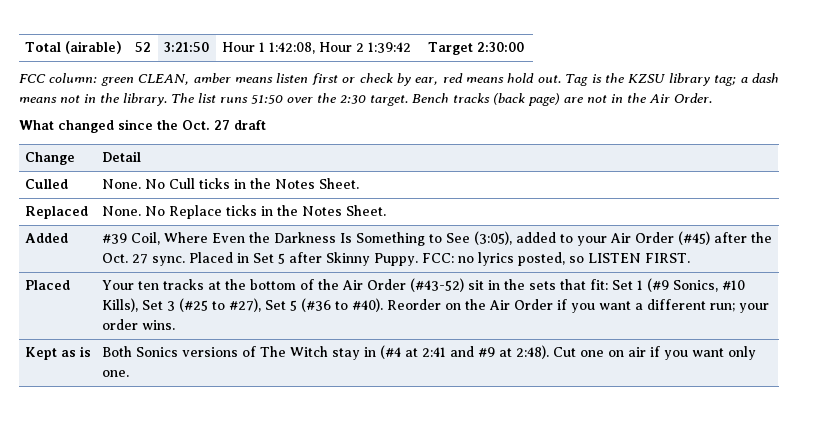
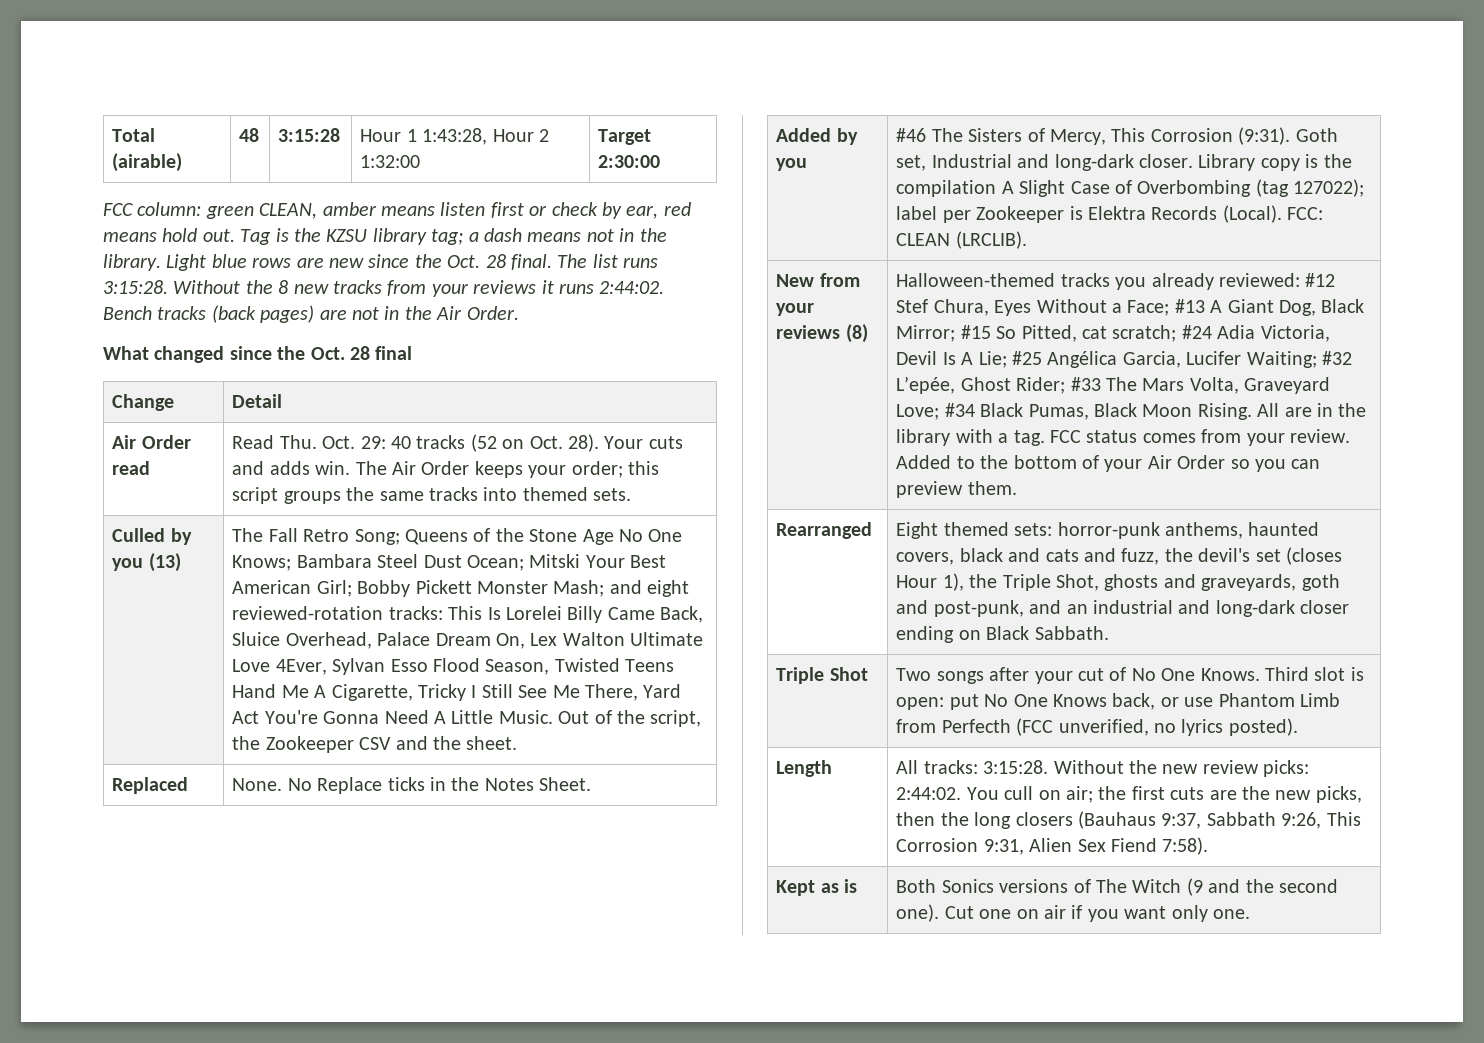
[134,42,151,52] [163,42,209,52] 52 | 3:21:50 -> [239,128,260,142] [278,128,341,142] 48 | 3:15:28
[268,42,315,54] 1:42:08, -> [422,128,488,145] 1:43:28,
[367,42,411,53] 1:39:42 -> [360,155,421,168] 1:32:00
[171,93,408,106] The list runs 51:50 over the 2:30 target. -> [166,254,659,271] [103,280,665,297] Light blue rows are new since the Oct. 28 final. The list runs 3:15:28. Without the 8 new tracks from your reviews it runs 2:44:02.
[528,93,560,106] page) -> [260,305,315,323] pages)
[214,120,266,130] 27 draft -> [350,346,413,360] 28 final
[24,179,68,189] [101,178,359,189] Culled | None. No Cull ticks in the Notes Sheet. -> [112,435,191,449] [112,461,151,475] [232,434,683,452] [232,461,659,478] [232,487,632,504] [112,528,192,545] [112,553,181,572] [232,528,683,545] [232,554,667,571] [232,580,690,597] [232,606,704,623] [232,632,704,649] [232,658,675,675] [232,684,682,701] [232,710,702,727] [232,736,518,753] Air Order read | Read Thu. Oct. 29: 40 tracks (52 on Oct. 28). Your cuts and adds win. The Air Order keeps your order; this script groups the same tracks into themed sets. // Culled by you (13) | The Fall Retro Song; Queens of the Stone Age No One Knows; Bambara Steel Dust Ocean; Mitski Your Best American Girl; Bobby Pickett Monster Mash; and eight reviewed-rotation tracks: This Is Lorelei Billy Came Back, Sluice Overhead, Palace Dream On, Lex Walton Ultimate Love 4Ever, Sylvan Esso Flood Season, Twisted Teens Hand Me A Cigarette, Tricky I Still See Me There, Yard Act You're Gonna Need A Little Music. Out of the script, the Zookeeper CSV and the sheet.
[101,231,772,246] [101,252,690,266] [24,280,70,290] [101,278,745,292] [101,298,769,313] [101,319,175,330] | #39 Coil, Where Even the Darkness Is Something to See (3:05), added to your Air Order (#45) after the Oct. 27 sync. Placed in Set 5 after Skinny Puppy. FCC: no lyrics posted, so LISTEN FIRST. // Placed | Your ten tracks at the bottom of the Air Order (#43-52) sit in the sets that fit: Set 1 (#9 Sonics, #10 Kills), Set 3 (#25 to #27), Set 5 (#36 to #40). Reorder on the Air Order if you want a different run; your order wins. -> [836,128,858,145] [776,158,808,171] [896,127,1338,145] [896,154,1352,171] [896,179,1365,197] [896,205,1324,223] [896,231,1027,249] [776,273,860,287] [776,303,815,316] [776,324,868,343] [896,273,1336,290] [896,299,1365,316] [896,325,1330,342] [896,351,1352,368] [896,376,1331,394] [896,403,1367,420] [896,429,1350,446] [896,455,1321,472] [896,481,1017,498] [776,522,873,539] [896,522,1320,539] [896,547,1342,565] [896,573,1340,591] [896,600,1350,617] [896,626,1109,643] [776,667,868,684] [896,667,1364,684] [896,693,1340,710] [896,718,1298,736] [776,760,833,777] [896,760,1310,777] [896,786,1362,803] [896,811,1361,829] [896,837,1209,855] by you | #46 The Sisters of Mercy, This Corrosion (9:31). Goth set, Industrial and long-dark closer. Library copy is the compilation A Slight Case of Overbombing (tag 127022); label per Zookeeper is Elektra Records (Local). FCC: CLEAN (LRCLIB). // New from your reviews (8) | Halloween-themed tracks you already reviewed: #12 Stef Chura, Eyes Without a Face; #13 A Giant Dog, Black Mirror; #15 So Pitted, cat scratch; #24 Adia Victoria, Devil Is A Lie; #25 Angélica Garcia, Lucifer Waiting; #32 L’epée, Ghost Rider; #33 The Mars Volta, Graveyard Love; #34 Black Pumas, Black Moon Rising. All are in the library with a tag. FCC status comes from your review. Added to the bottom of your Air Order so you can preview them. // Rearranged | Eight themed sets: horror-punk anthems, haunted covers, black and cats and fuzz, the devil's set (closes Hour 1), the Triple Shot, ghosts and graveyards, goth and post-punk, and an industrial and long-dark closer ending on Black Sabbath. // Triple Shot | Two songs after your cut of No One Knows. Third slot is open: put No One Knows back, or use Phantom Limb from Perfecth (FCC unverified, no lyrics posted). // Length | All tracks: 3:15:28. Without the new review picks: 2:44:02. You cull on air; the first cuts are the new picks, then the long closers (Bauhaus 9:37, Sabbath 9:26, This Corrosion 9:31, Alien Sex Fiend 7:58).
[331,345,549,360] stay in (#4 at 2:41 and #9 at 2:48). -> [1186,878,1338,896] [896,904,940,922] (9 and the second one).

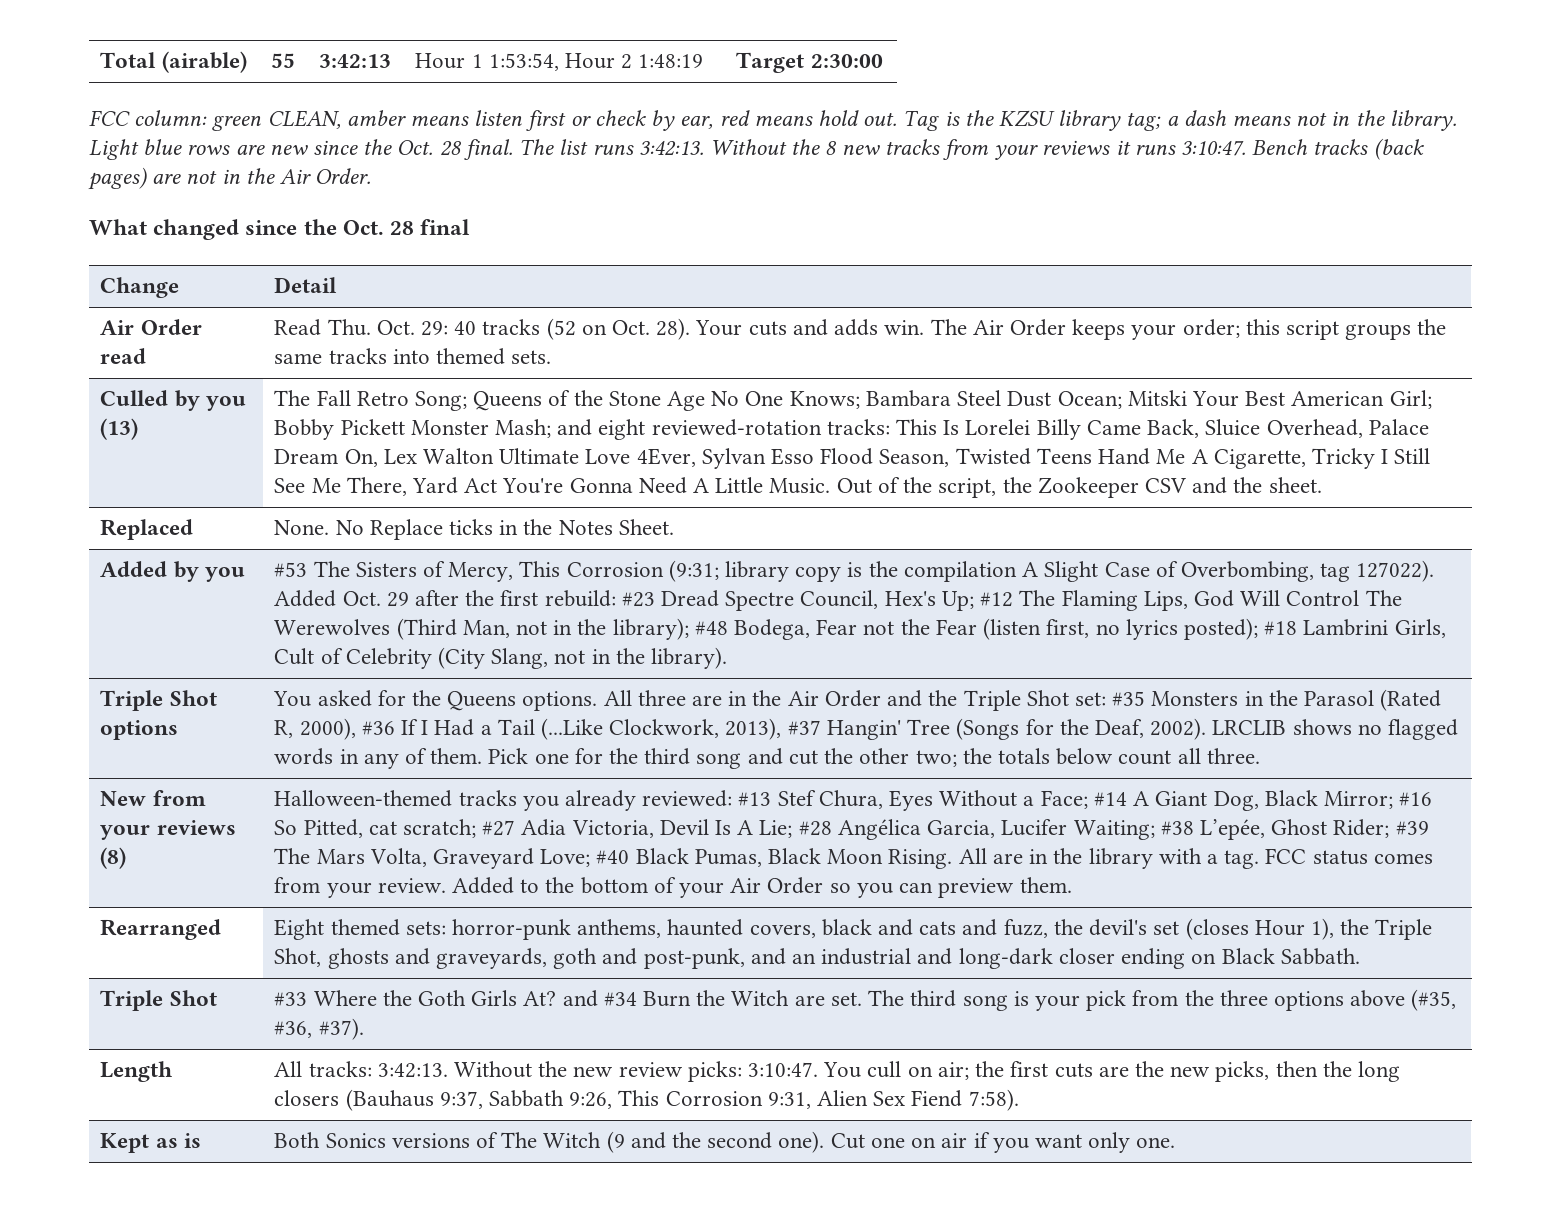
[239,128,260,142] [278,128,341,142] 48 | 3:15:28 -> [271,53,296,68] [319,54,392,68] 55 | 3:42:13
[422,128,488,145] 1:43:28, -> [488,53,559,71] 1:53:54,
[360,155,421,168] 1:32:00 -> [638,54,704,68] 1:48:19
[103,280,168,294] 3:15:28. -> [638,140,704,156] 3:42:13.
[599,281,665,294] 2:44:02. -> [1181,140,1247,156] 3:10:47.
[896,128,927,142] #46 -> [274,562,308,577] #53
[1238,127,1338,145] [896,154,1256,171] (9:31). Goth set, Industrial and long-dark closer. Library -> [668,560,790,582] (9:31; library
[1137,179,1365,197] [896,205,1324,223] [896,231,1027,249] Overbombing (tag 127022); label per Zookeeper is Elektra Records (Local). FCC: CLEAN (LRCLIB). -> [1180,560,1435,582] [274,590,1402,611] [274,618,1446,640] [274,647,728,669] [100,690,217,711] [100,720,179,740] [273,689,1442,711] [274,718,1458,740] [274,748,1260,769] Overbombing, tag 127022). Added Oct. 29 after the first rebuild: #23 Dread Spectre Council, Hex's Up; #12 The Flaming Lips, God Will Control The Werewolves (Third Man, not in the library); #48 Bodega, Fear not the Fear (listen first, no lyrics posted); #18 Lambrini Girls, Cult of Celebrity (City Slang, not in the library). // Triple Shot options | You asked for the Queens options. All three are in the Air Order and the Triple Shot set: #35 Monsters in the Parasol (Rated R, 2000), #36 If I Had a Tail (...Like Clockwork, 2013), #37 Hangin' Tree (Songs for the Deaf, 2002). LRCLIB shows no flagged words in any of them. Pick one for the third song and cut the other two; the totals below count all three.
[1305,273,1336,287] #12 -> [738,792,772,806] #13
[1174,299,1205,313] #13 -> [1093,792,1127,806] #14
[960,325,991,339] #15 -> [1399,792,1433,806] #16
[1181,325,1212,339] #24 -> [482,820,516,836] #27
[1011,351,1042,365] #25 -> [798,821,832,836] #28
[1321,351,1352,365] #32 -> [1160,821,1194,835] #38
[1070,377,1101,391] #33 -> [1395,821,1429,835] #39
[944,403,975,417] #34 -> [596,850,630,864] #40
[896,667,1364,684] [896,693,1340,710] [896,718,1298,736] Two songs after your cut of No One Knows. Third slot is open: put No One Knows back, or use Phantom Limb from Perfecth (FCC unverified, no lyrics posted). -> [274,989,1457,1011] [274,1018,364,1040] #33 Where the Goth Girls At? and #34 Burn the Witch are set. The third song is your pick from the three options above (#35, #36, #37).
[983,760,1049,774] 3:15:28. -> [377,1063,448,1078] 3:42:13.
[896,787,962,800] 2:44:02. -> [748,1062,819,1077] 3:10:47.

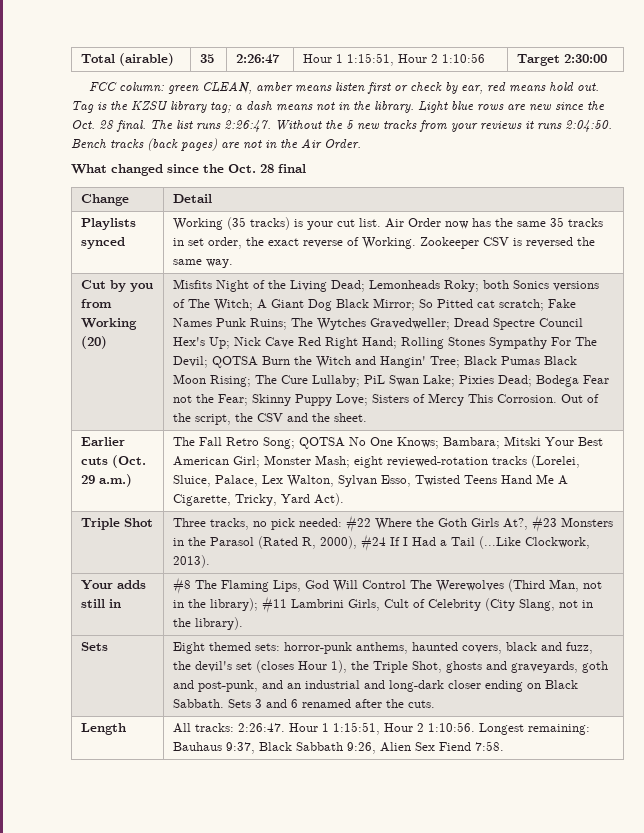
[271,53,296,68] [319,54,392,68] [415,53,704,71] 55 | 3:42:13 | Hour 1 1:53:54, Hour 2 1:48:19 -> [200,54,215,63] [236,54,281,64] [303,53,486,66] 35 | 2:26:47 | Hour 1 1:15:51, Hour 2 1:10:56
[638,139,838,156] 3:42:13. Without the 8 -> [224,120,354,132] 2:26:47. Without the 5
[1181,140,1247,156] 3:10:47. -> [565,120,612,132] 2:04:50.
[100,319,202,335] [100,348,147,364] [274,318,1447,340] [274,348,552,365] [100,390,246,411] [100,418,139,440] [274,390,1122,411] Air Order read | Read Thu. Oct. 29: 40 tracks (52 on Oct. 28). Your cuts and adds win. The Air Order keeps your order; this script groups the same tracks into themed sets. // Culled by you (13) | The Fall Retro Song; Queens of the Stone Age No One Knows; Bambara Steel Dust Ocean; -> [81,218,137,230] [81,237,126,249] [173,217,604,230] [173,237,596,249] [173,259,234,268] [81,280,154,292] [81,299,113,308] [81,318,138,330] [81,336,108,349] [173,279,600,292] [173,298,577,311] [173,318,584,330] [173,337,598,349] [173,356,578,368] [173,374,610,387] [173,393,600,406] [173,413,368,425] [81,437,126,446] [81,455,147,468] [81,474,133,487] [173,437,501,449] Playlists synced | Working (35 tracks) is your cut list. Air Order now has the same 35 tracks in set order, the exact reverse of Working. Zookeeper CSV is reversed the same way. // Cut by you from Working (20) | Misfits Night of the Living Dead; Lemonheads Roky; both Sonics versions of The Witch; A Giant Dog Black Mirror; So Pitted cat scratch; Fake Names Punk Ruins; The Wytches Gravedweller; Dread Spectre Council Hex's Up; Nick Cave Red Right Hand; Rolling Stones Sympathy For The Devil; QOTSA Burn the Witch and Hangin' Tree; Black Pumas Black Moon Rising; The Cure Lullaby; PiL Swan Lake; Pixies Dead; Bodega Fear not the Fear; Skinny Puppy Love; Sisters of Mercy This Corrosion. Out of the script, the CSV and the sheet. // Earlier cuts (Oct. 29 a.m.) | The Fall Retro Song; QOTSA No One Knows; Bambara;
[274,419,405,440] Bobby Pickett -> (261, 462) none
[557,419,593,436] and -> (351, 461) none
[826,419,1429,440] [274,448,950,469] tracks: This Is Lorelei Billy Came Back, Sluice Overhead, Palace Dream On, Lex Walton Ultimate Love 4Ever, Sylvan Esso Flood Season, -> [492,455,581,468] [173,475,412,487] tracks (Lorelei, Sluice, Palace, Lex Walton, Sylvan Esso,
[1311,448,1431,469] [274,477,1322,498] [100,519,194,540] [274,519,674,540] [100,561,245,582] [274,560,1435,582] [274,590,1014,611] Tricky I Still See Me There, Yard Act You're Gonna Need A Little Music. Out of the script, the Zookeeper CSV and the sheet. // Replaced | None. No Replace ticks in the Notes Sheet. // Added by you | #53 The Sisters of Mercy, This Corrosion (9:31; library copy is the compilation A Slight Case of Overbombing, tag 127022). Added Oct. 29 after the first rebuild: #23 Dread Spectre Council, Hex's Up; #12 -> [235,493,345,506] [81,518,154,530] [173,515,614,532] [173,534,591,551] [173,555,211,568] [81,580,147,590] [81,599,122,608] [173,577,192,594] Tricky, Yard Act). // Triple Shot | Three tracks, no pick needed: #22 Where the Goth Girls At?, #23 Monsters in the Parasol (Rated R, 2000), #24 If I Had a Tail (...Like Clockwork, 2013). // Your adds still in | #8
[694,618,1298,640] #48 Bodega, Fear not the Fear (listen first, no lyrics posted); #18 -> [262,596,288,613] #11
[100,690,217,711] [100,720,179,740] [273,689,1442,711] [274,718,1458,740] [274,748,1260,769] [100,790,206,806] [100,820,236,840] [100,847,127,869] [274,790,1433,811] [274,819,1429,840] [274,848,1433,869] [274,877,1072,898] [100,919,222,940] Triple Shot options | You asked for the Queens options. All three are in the Air Order and the Triple Shot set: #35 Monsters in the Parasol (Rated R, 2000), #36 If I Had a Tail (...Like Clockwork, 2013), #37 Hangin' Tree (Songs for the Deaf, 2002). LRCLIB shows no flagged words in any of them. Pick one for the third song and cut the other two; the totals below count all three. // New from your reviews (8) | Halloween-themed tracks you already reviewed: #13 Stef Chura, Eyes Without a Face; #14 A Giant Dog, Black Mirror; #16 So Pitted, cat scratch; #27 Adia Victoria, Devil Is A Lie; #28 Angélica Garcia, Lucifer Waiting; #38 L’epée, Ghost Rider; #39 The Mars Volta, Graveyard Love; #40 Black Pumas, Black Moon Rising. All are in the library with a tag. FCC status comes from your review. Added to the bottom of your Air Order so you can preview them. // Rearranged -> [81,642,109,651] Sets
[919,919,998,936] cats and -> (563, 646) none
[100,990,217,1011] [274,989,1457,1011] [274,1018,364,1040] [100,1061,174,1082] [274,1061,1400,1082] [274,1089,1019,1111] [100,1133,201,1153] [274,1131,1176,1153] // Triple Shot | #33 Where the Goth Girls At? and #34 Burn the Witch are set. The third song is your pick from the three options above (#35, #36, #37). // Length | All tracks: 3:42:13. Without the new review picks: 3:10:47. You cull on air; the first cuts are the new picks, then the long closers (Bauhaus 9:37, Sabbath 9:26, This Corrosion 9:31, Alien Sex Fiend 7:58). // Kept as is | Both Sonics versions of The Witch (9 and the second one). Cut one on air if you want only one. -> [228,699,436,708] [81,723,127,735] [173,722,591,735] [173,741,505,754] Sets 3 and 6 renamed after the cuts. // Length | All tracks: 2:26:47. Hour 1 1:15:51, Hour 2 1:10:56. Longest remaining: Bauhaus 9:37, Black Sabbath 9:26, Alien Sex Fiend 7:58.

